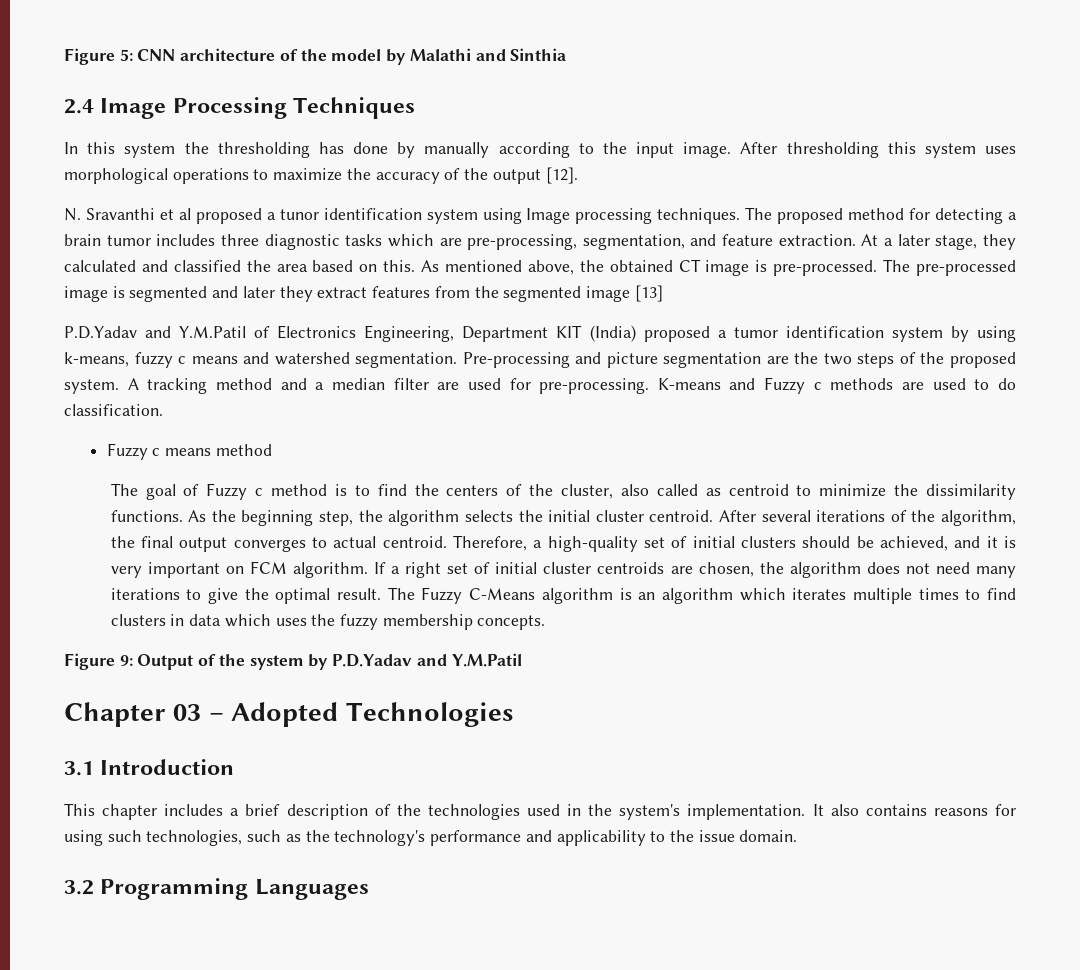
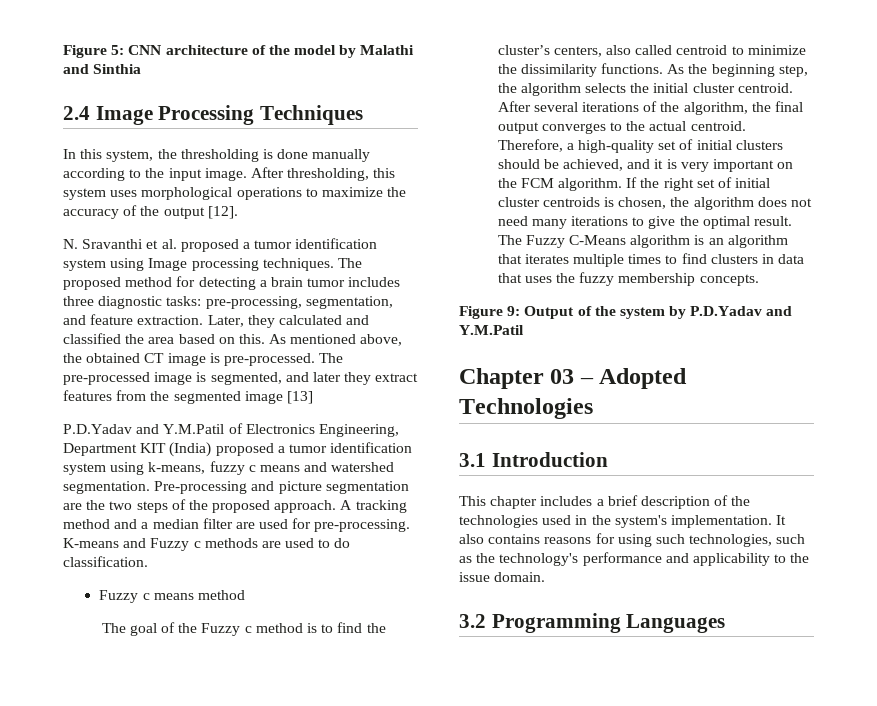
[124,143,176,158] system -> [106,150,154,162] system,
[318,142,416,158] has done by -> [262,149,309,159] is done
[786,142,879,158] thresholding -> [287,168,370,181] thresholding,
[178,208,319,224] al proposed a tunor -> [161,239,293,252] al. proposed a tumor
[345,234,462,247] tasks which are -> [166,296,202,306] tasks:
[861,234,978,250] At a later stage, -> [207,315,244,327] Later,
[129,286,208,302] segmented -> [210,372,282,385] segmented,
[950,326,969,342] by -> (106, 469) none
[64,379,119,394] system. -> [274,500,337,513] approach.
(200, 490) none -> [178,623,198,633] the
[446,484,614,499] centers of the cluster, -> [497,45,602,57] cluster’s centers,
[705,488,721,496] as -> (673, 50) none
(327, 542) none -> [626,121,646,131] the
(244, 570) none -> [497,178,517,188] the
[391,566,401,574] a -> [640,178,660,188] the
[670,566,693,574] are -> [604,197,615,207] is
[739,588,786,601] which -> [497,254,522,264] that
[224,614,271,627] which -> [497,273,522,283] that

